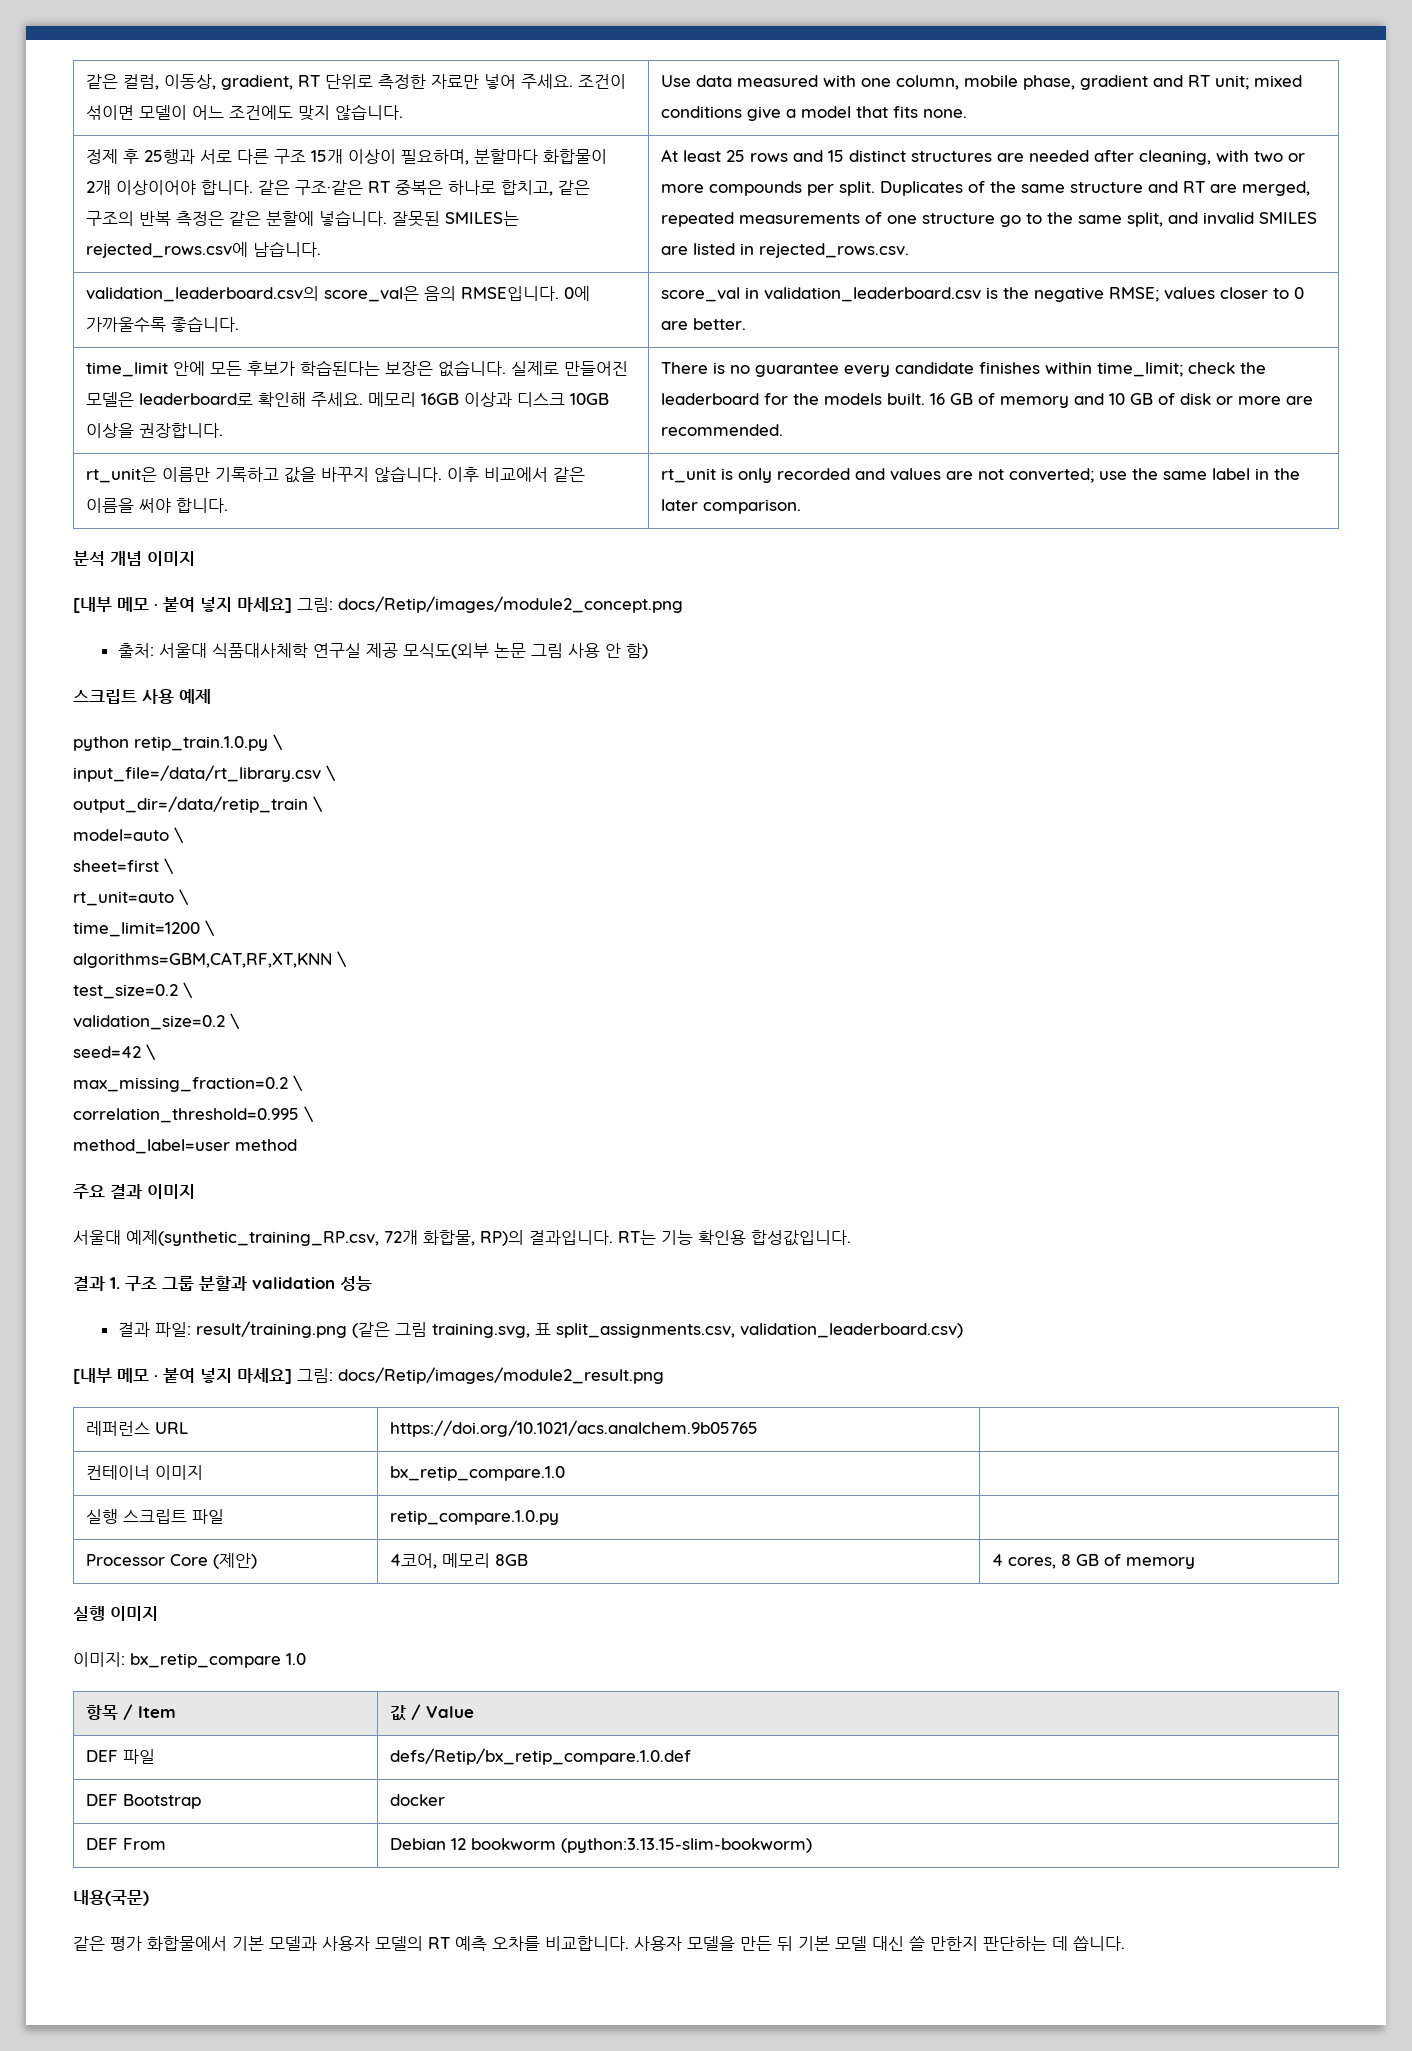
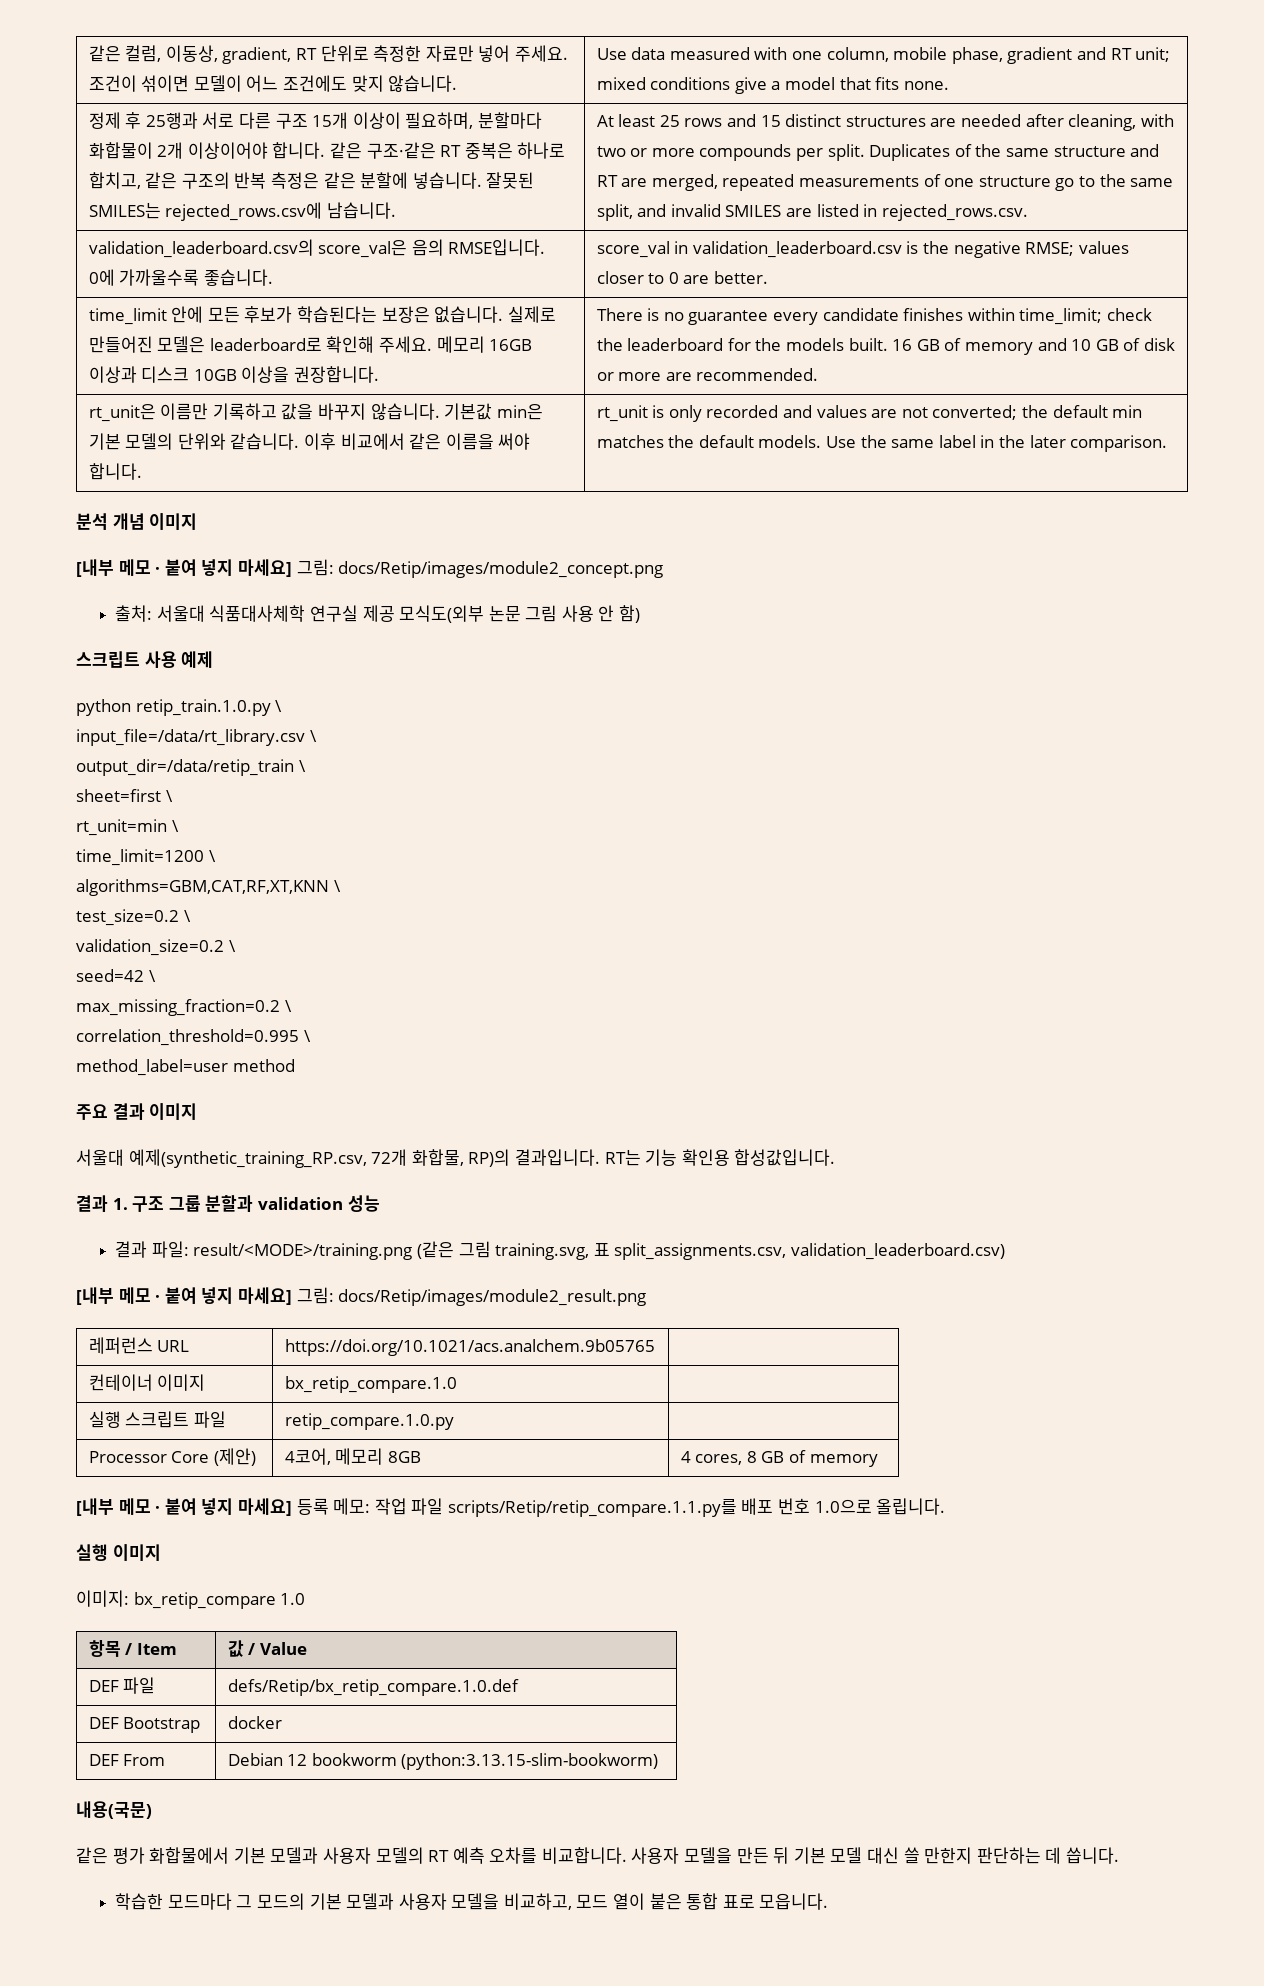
(443, 474) none -> [444,403,543,420] [88,433,300,450] 기본값 min은 기본 모델의 단위와 같습니다.
[1099,471,1128,480] use -> [1021,405,1143,418] [596,435,857,448] the default min matches the default models. Use
[73,827,183,843] // model=auto \ -> (306, 766) none
[73,891,174,906] rt_unit=auto -> [76,819,167,836] rt_unit=min
[195,1321,347,1338] result/training.png -> [193,1243,413,1260] result/<MODE>/training.png
(1196, 1563) none -> [76,1498,946,1517] // [내부 메모 · 붙여 넣지 마세요] 등록 메모: 작업 파일 scripts/Retip/retip_compare.1.1.py를 배포 번호 1.0으로 올립니다.
(1125, 1943) none -> [115,1893,829,1910] // 학습한 모드마다 그 모드의 기본 모델과 사용자 모델을 비교하고, 모드 열이 붙은 통합 표로 모읍니다.

